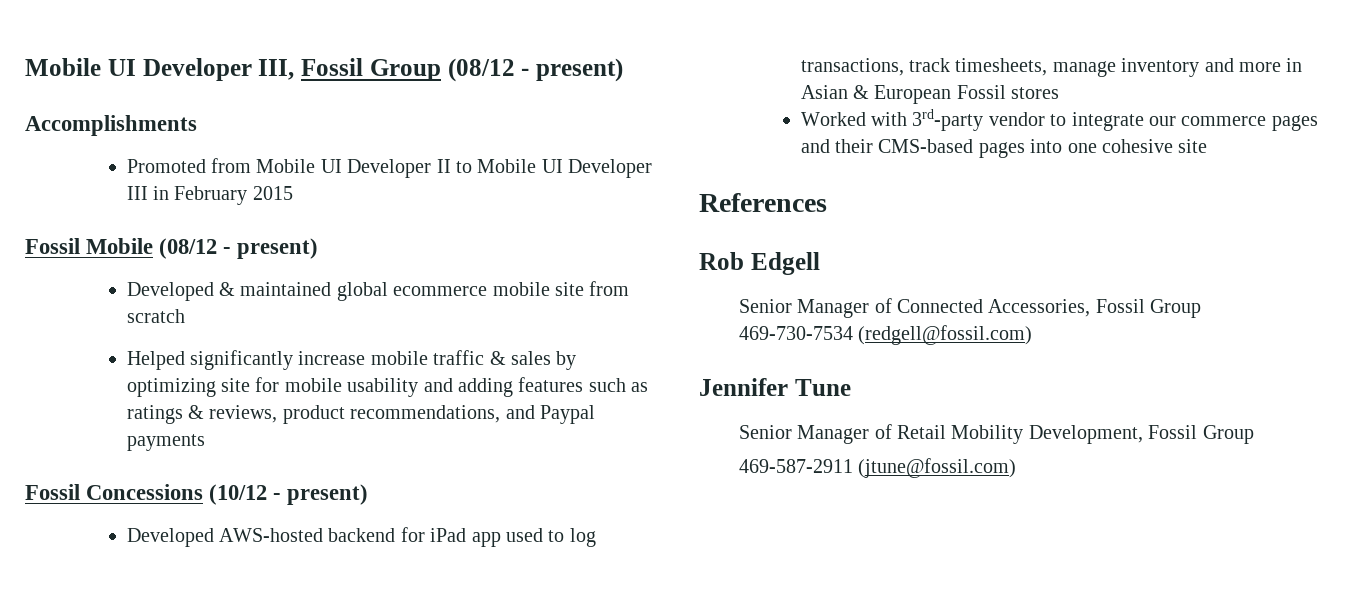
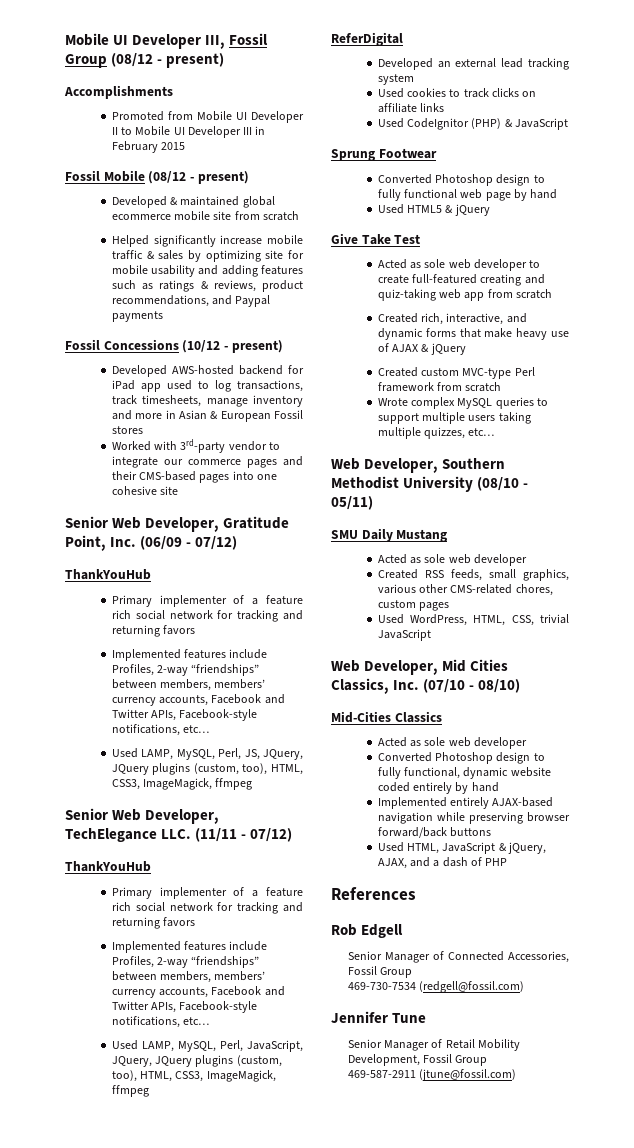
(1208, 146) none -> [65,516,290,532] [65,535,238,551] [65,569,151,580] [111,595,303,607] [111,610,303,622] [111,625,196,637] [111,649,268,661] [111,664,260,676] [111,679,266,691] [111,694,285,706] [111,709,258,721] [111,724,210,736] [111,748,303,760] [111,763,303,775] [111,778,253,790] [65,808,220,824] [65,828,293,842] [65,861,151,872] [111,887,303,899] [111,902,303,914] [111,917,196,929] [111,941,268,953] [111,956,260,968] [111,971,266,983] [111,986,285,998] [111,1001,258,1013] [111,1016,210,1028] [111,1040,303,1052] [111,1055,282,1067] [111,1070,276,1082] [111,1085,149,1097] [331,32,403,46] [377,58,569,70] [377,74,414,85] [377,88,537,98] [377,103,445,113] [377,118,568,130] [331,148,437,161] [377,174,545,186] [377,189,558,201] [377,204,490,216] [331,233,421,245] [377,259,541,271] [377,274,545,286] [377,289,552,301] [377,313,527,325] [377,328,569,340] [377,343,466,355] [377,367,535,379] [377,382,502,392] [377,397,548,409] [377,412,531,424] [377,427,495,439] [331,458,506,473] [331,476,529,492] [331,496,373,510] [331,528,448,542] [377,554,527,566] [377,569,569,581] [377,584,553,596] [377,600,450,611] [377,614,569,626] [377,629,431,641] [331,659,509,675] [331,678,521,694] [331,711,442,723] [377,737,527,749] [377,752,545,764] [377,767,551,779] [377,782,499,794] [377,797,554,809] [377,812,570,824] [377,827,492,838] [377,842,546,854] [377,857,508,869] // Senior Web Developer, Gratitude Point, Inc. (06/09 - 07/12) // ThankYouHub // Primary implementer of a feature rich social network for tracking and returning favors // Implemented features include Profiles, 2-way “friendships” between members, members’ currency accounts, Facebook and Twitter APIs, Facebook-style notifications, etc… // Used LAMP, MySQL, Perl, JS, JQuery, JQuery plugins (custom, too), HTML, CSS3, ImageMagick, ffmpeg // Senior Web Developer, TechElegance LLC. (11/11 - 07/12) // ThankYouHub // Primary implementer of a feature rich social network for tracking and returning favors // Implemented features include Profiles, 2-way “friendships” between members, members’ currency accounts, Facebook and Twitter APIs, Facebook-style notifications, etc… // Used LAMP, MySQL, Perl, JavaScript, JQuery, JQuery plugins (custom, too), HTML, CSS3, ImageMagick, ffmpeg // ReferDigital // Developed an external lead tracking system // Used cookies to track clicks on affiliate links // Used CodeIgnitor (PHP) & JavaScript // Sprung Footwear // Converted Photoshop design to fully functional web page by hand // Used HTML5 & jQuery // Give Take Test // Acted as sole web developer to create full-featured creating and quiz-taking web app from scratch // Created rich, interactive, and dynamic forms that make heavy use of AJAX & jQuery // Created custom MVC-type Perl framework from scratch // Wrote complex MySQL queries to support multiple users taking multiple quizzes, etc… // Web Developer, Southern Methodist University (08/10 - 05/11) // SMU Daily Mustang // Acted as sole web developer // Created RSS feeds, small graphics, various other CMS-related chores, custom pages // Used WordPress, HTML, CSS, trivial JavaScript // Web Developer, Mid Cities Classics, Inc. (07/10 - 08/10) // Mid-Cities Classics // Acted as sole web developer // Converted Photoshop design to fully functional, dynamic website coded entirely by hand // Implemented entirely AJAX-based navigation while preserving browser forward/back buttons // Used HTML, JavaScript & jQuery, AJAX, and a dash of PHP

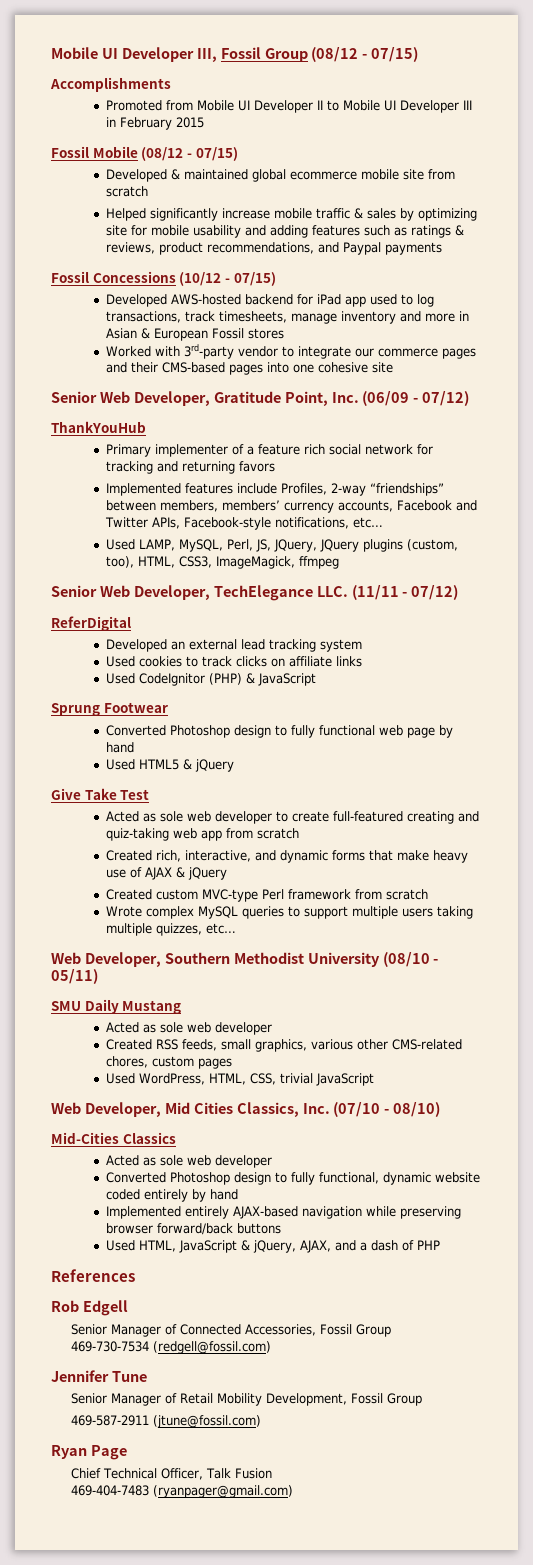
[166,53,225,68] present) -> [371,47,419,62] 07/15)
[197,171,249,184] present) -> [195,147,238,161] 07/15)
[231,340,283,353] present) -> [233,272,276,286] 07/15)
[65,861,151,872] [111,887,303,899] [111,902,303,914] [111,917,196,929] [111,941,268,953] [111,956,260,968] [111,971,266,983] [111,986,285,998] [111,1001,258,1013] [111,1016,210,1028] [111,1040,303,1052] [111,1055,282,1067] [111,1070,276,1082] [111,1085,149,1097] // ThankYouHub // Primary implementer of a feature rich social network for tracking and returning favors // Implemented features include Profiles, 2-way “friendships” between members, members’ currency accounts, Facebook and Twitter APIs, Facebook-style notifications, etc… // Used LAMP, MySQL, Perl, JavaScript, JQuery, JQuery plugins (custom, too), HTML, CSS3, ImageMagick, ffmpeg -> (459, 592) none
(517, 1075) none -> [51,1445,127,1460] [71,1468,273,1480] [71,1485,294,1498] // Ryan Page // Chief Technical Officer, Talk Fusion // 469-404-7483 (ryanpager@gmail.com)

